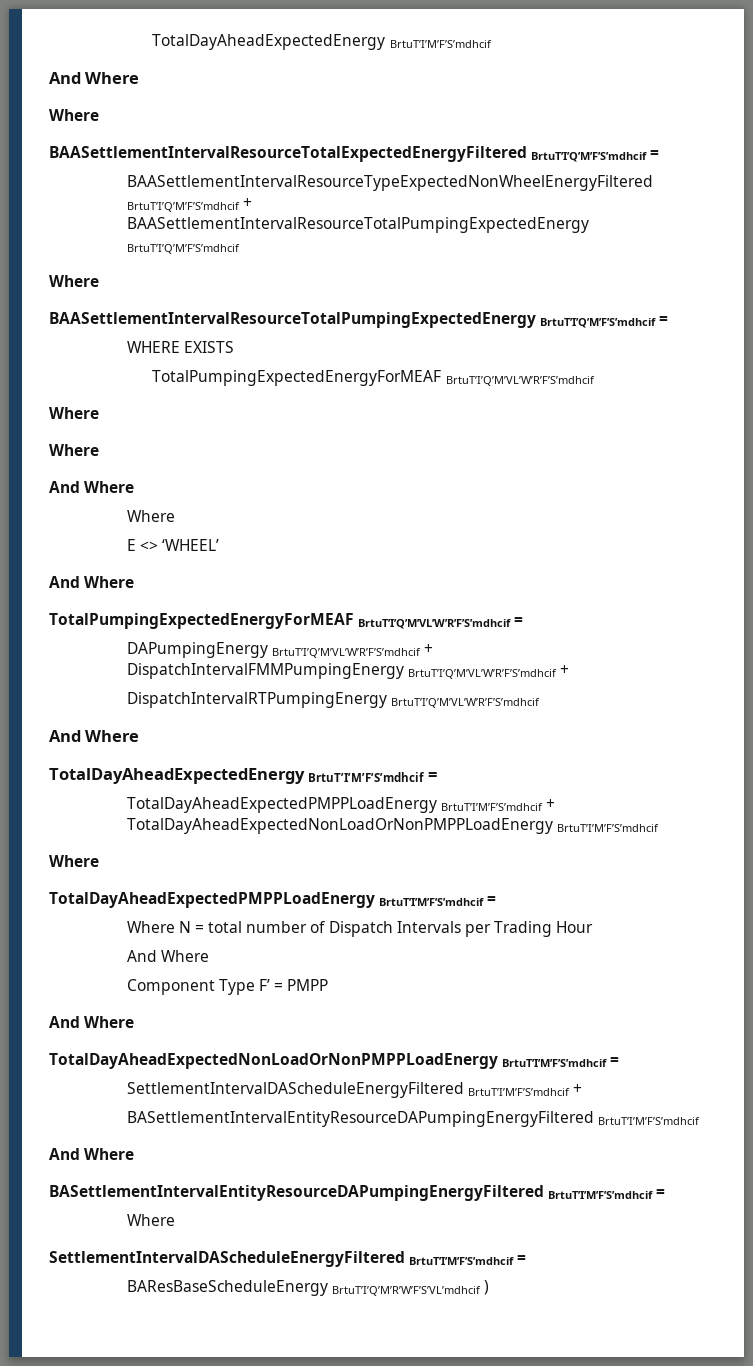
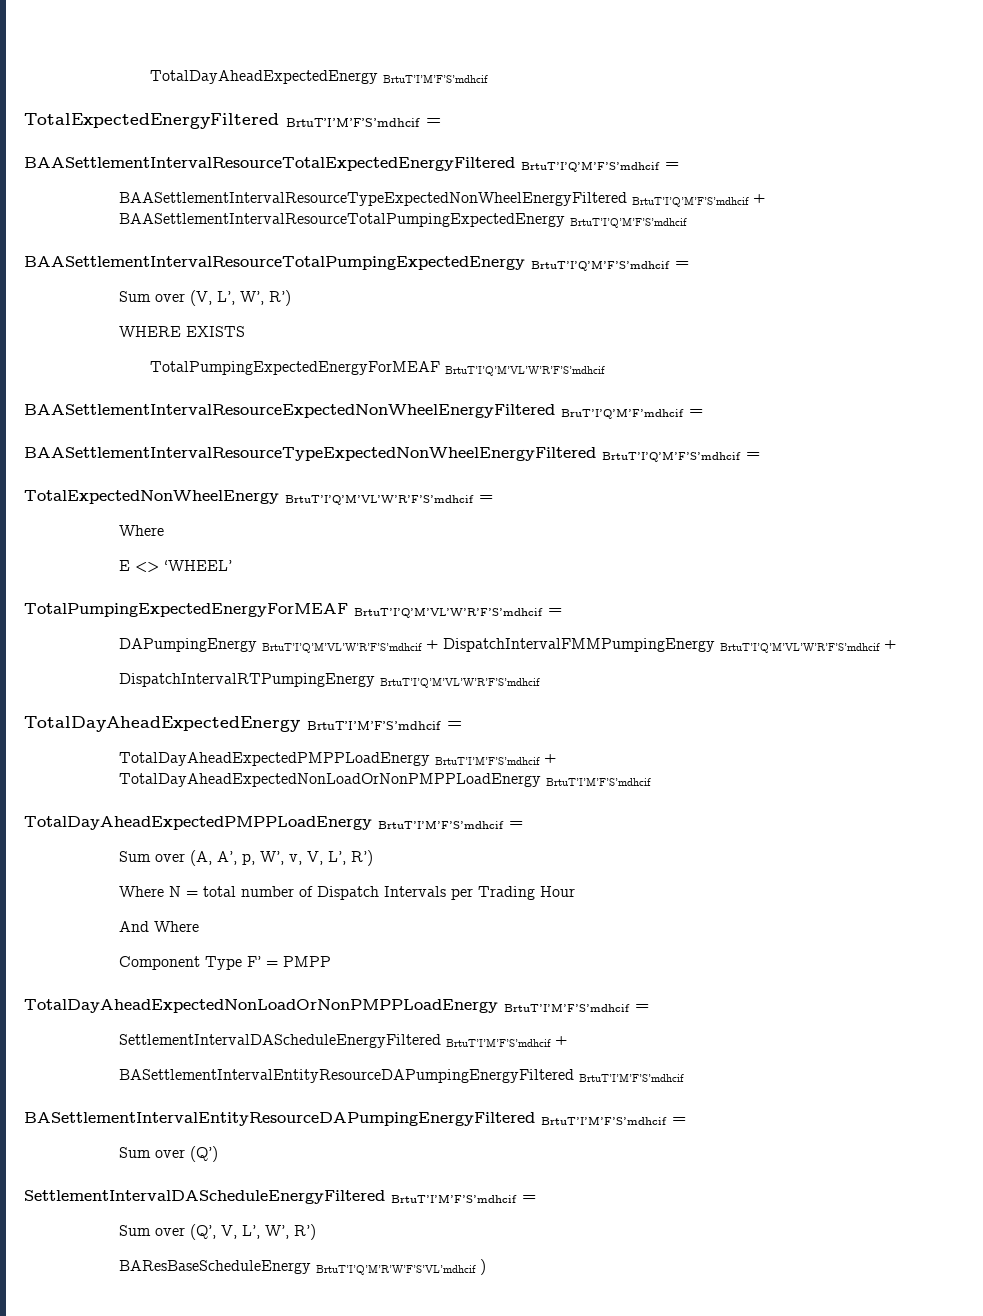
[49,72,140,84] [49,109,99,121] And Where // Where -> [24,113,441,129] TotalExpectedEnergyFiltered BrtuT’I’M’F’S’mdhcif =
[49,275,99,287] // Where -> (687, 222) none
[126,341,234,353] [152,370,595,386] [49,407,99,419] [49,444,99,456] [49,481,135,493] WHERE EXISTS // TotalPumpingExpectedEnergyForMEAF BrtuT’I’Q’M’VL’W’R’F’S’mdhcif // Where // Where // And Where -> [118,290,291,306] [118,326,245,337] [150,361,606,376] [24,404,703,419] [24,447,760,462] [24,490,493,505] Sum over (V, L’, W’, R’) // WHERE EXISTS // TotalPumpingExpectedEnergyForMEAF BrtuT’I’Q’M’VL’W’R’F’S’mdhcif // BAASettlementIntervalResourceExpectedNonWheelEnergyFiltered BruT’I’Q’M’F’mdhcif = // BAASettlementIntervalResourceTypeExpectedNonWheelEnergyFiltered BrtuT’I’Q’M’F’S’mdhcif = // TotalExpectedNonWheelEnergy BrtuT’I’Q’M’VL’W’R’F’S’mdhcif =
[49,576,135,588] // And Where -> (232, 565) none
[49,730,140,742] // And Where -> (540, 682) none
[49,855,99,867] // Where -> (651, 781) none
(497, 900) none -> [118,850,373,866] // Sum over (A, A’, p, W’, v, V, L’, R’)
[49,1016,135,1028] // And Where -> (331, 961) none
[49,1148,135,1160] // And Where -> (684, 1077) none
[126,1214,175,1226] Where -> [118,1146,218,1162] Sum over (Q’)
(527, 1259) none -> [118,1224,316,1240] // Sum over (Q’, V, L’, W’, R’)

